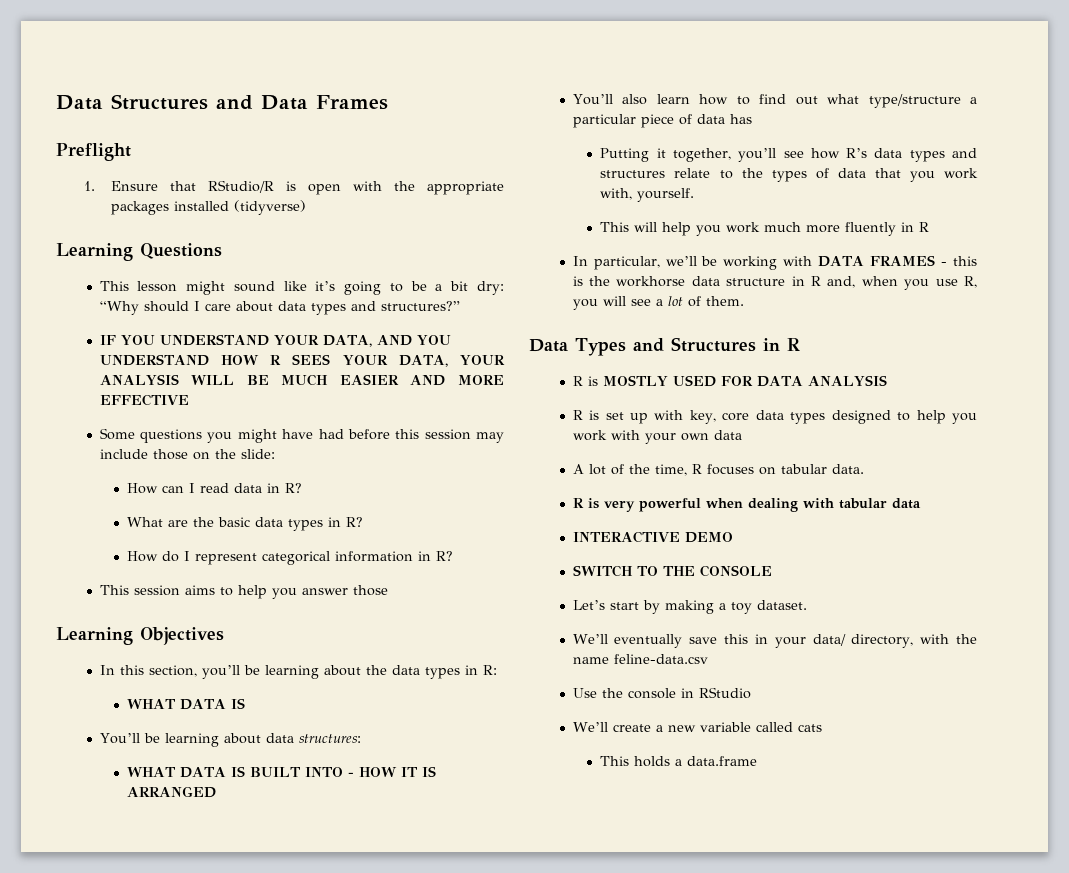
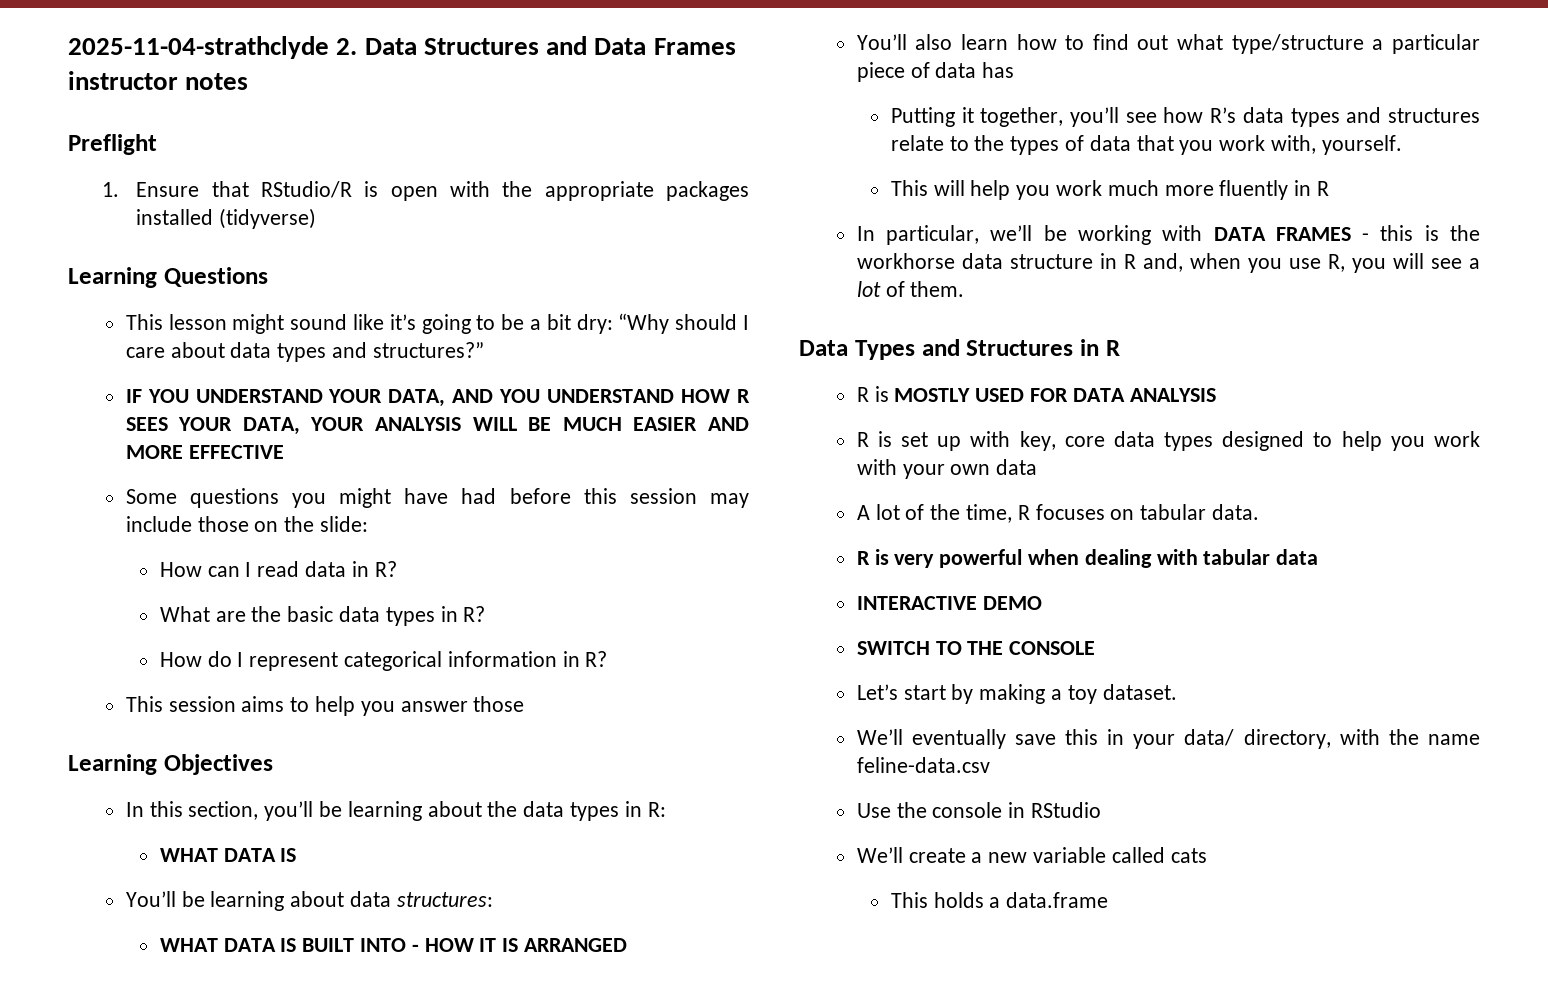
(56, 102) none -> [68,36,358,59] 2025-11-04-strathclyde 2.
(388, 102) none -> [68,71,249,90] instructor notes

